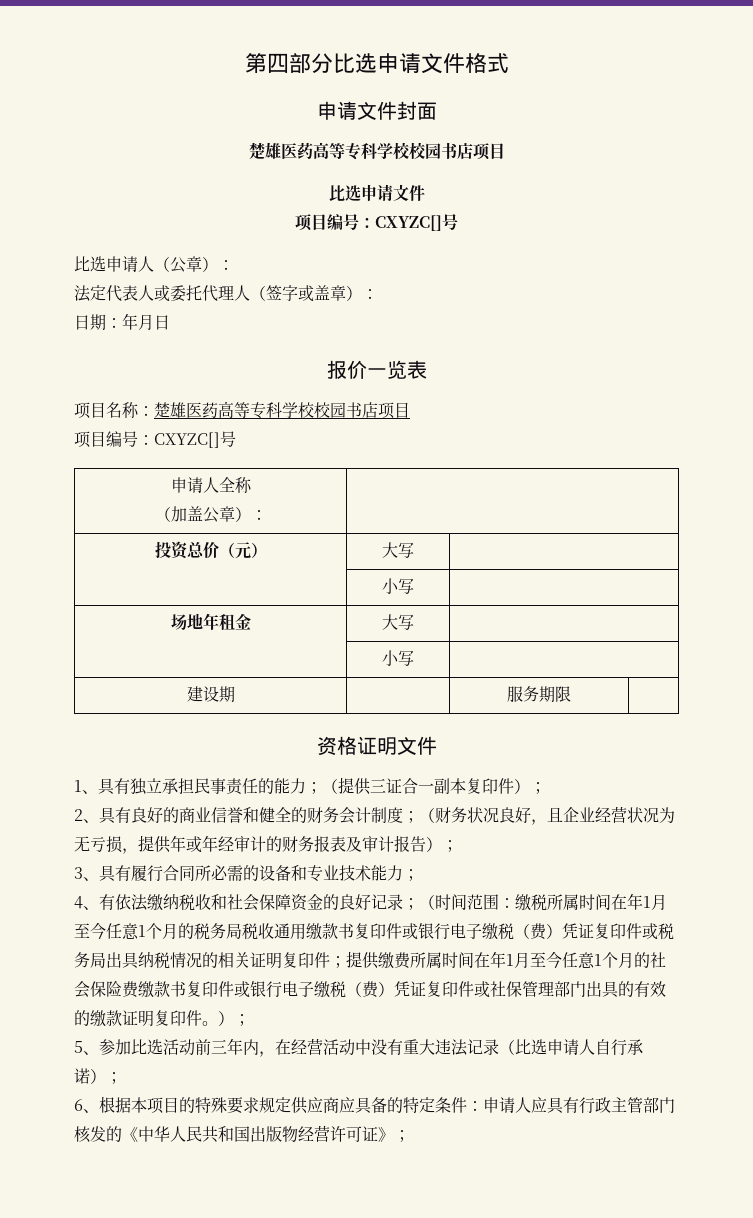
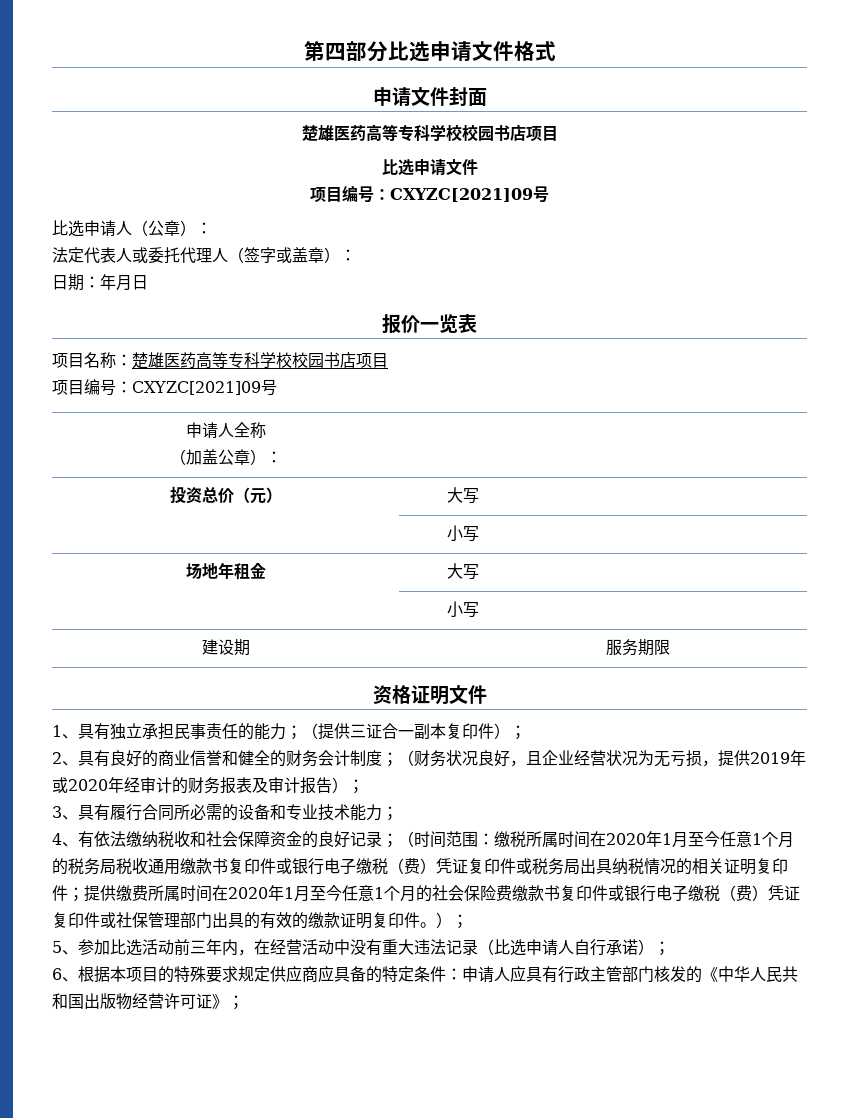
[375,215,442,231] CXYZC[] -> [390,188,533,202] CXYZC[2021]09
[154,432,220,448] CXYZC[] -> [132,381,261,395] CXYZC[2021]09
[170,835,202,853] 年或 -> [750,750,806,766] [52,777,108,793] 2019年或2020
(627, 902) none -> [606,833,646,845] 2020
(490, 960) none -> [228,887,268,899] 2020

